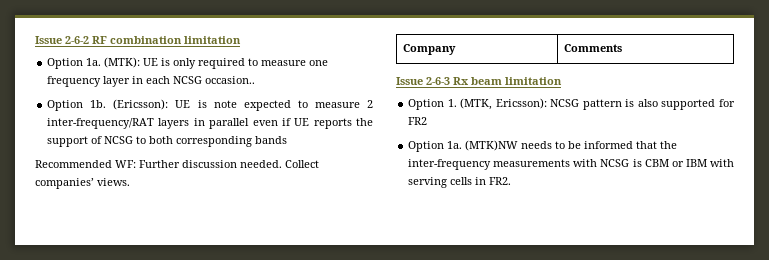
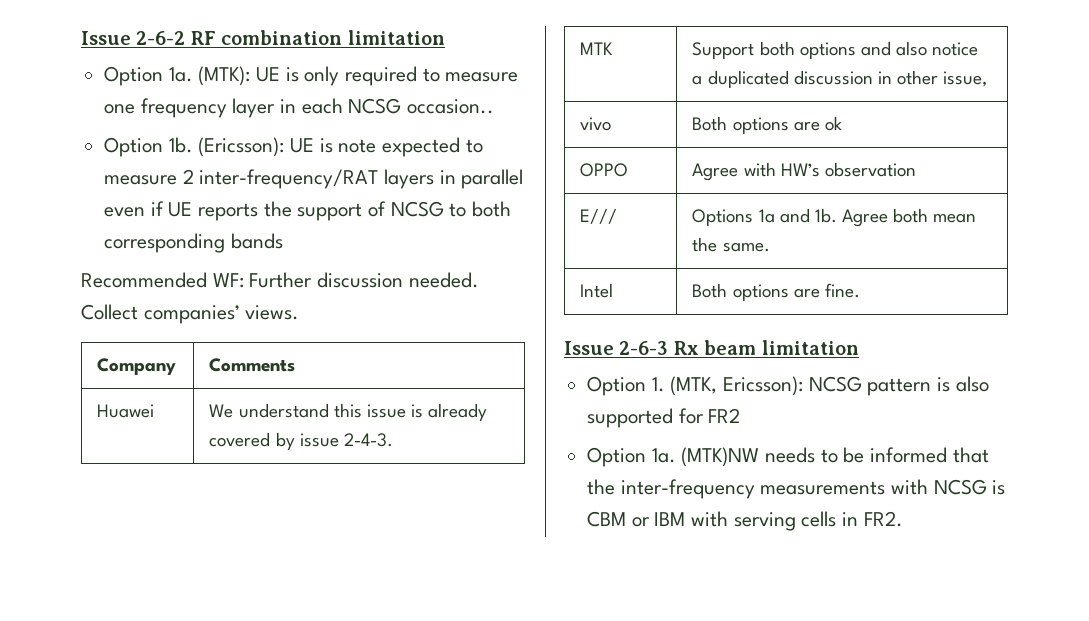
(622, 48) none -> [97,404,155,418] [209,403,488,421] [209,432,393,450] [580,42,614,55] [692,41,979,59] [692,70,988,88] [580,117,612,131] [692,116,842,134] [580,163,629,177] [692,162,916,181] [580,208,618,224] [692,208,977,227] [692,237,770,252] [580,283,614,298] [692,283,860,301] // Huawei | We understand this issue is already covered by issue 2-4-3. // MTK | Support both options and also notice a duplicated discussion in other issue, // vivo | Both options are ok // OPPO | Agree with HW’s observation // E/// | Options 1a and 1b. Agree both mean the same. // Intel | Both options are fine.

